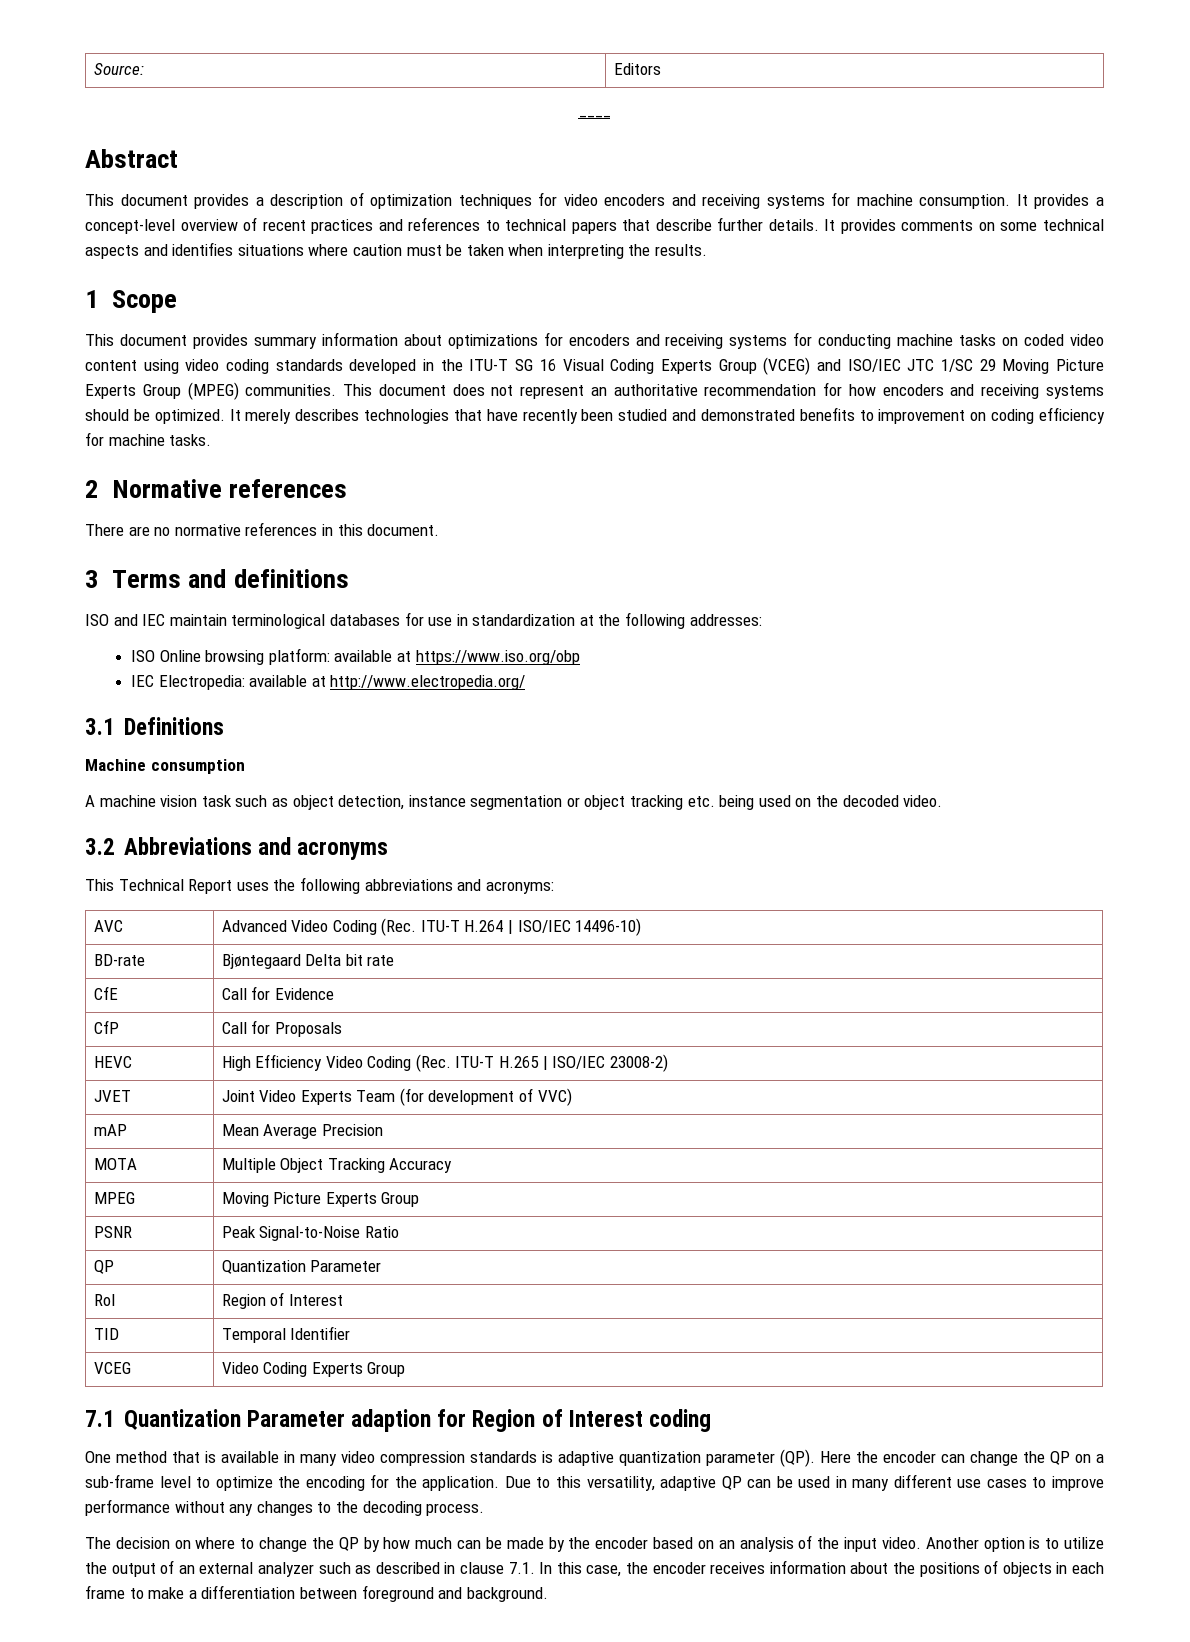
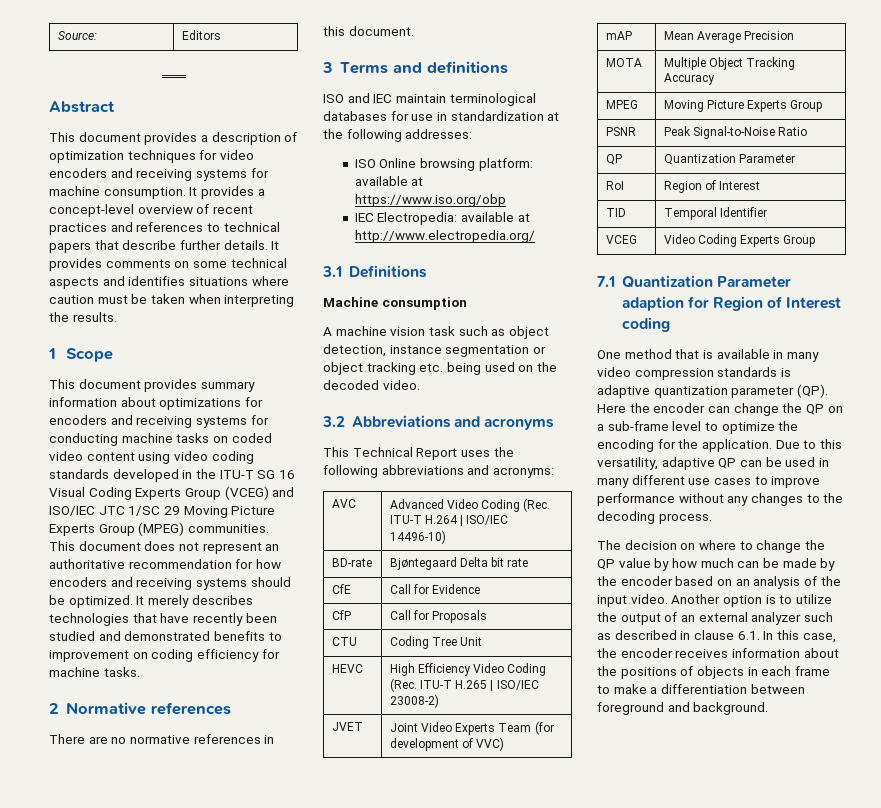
(342, 1029) none -> [331,637,357,646] [389,636,483,649] // CTU | Coding Tree Unit
(359, 1544) none -> [618,558,651,568] value
[508,1562,535,1574] 7.1. -> [737,631,760,640] 6.1.

